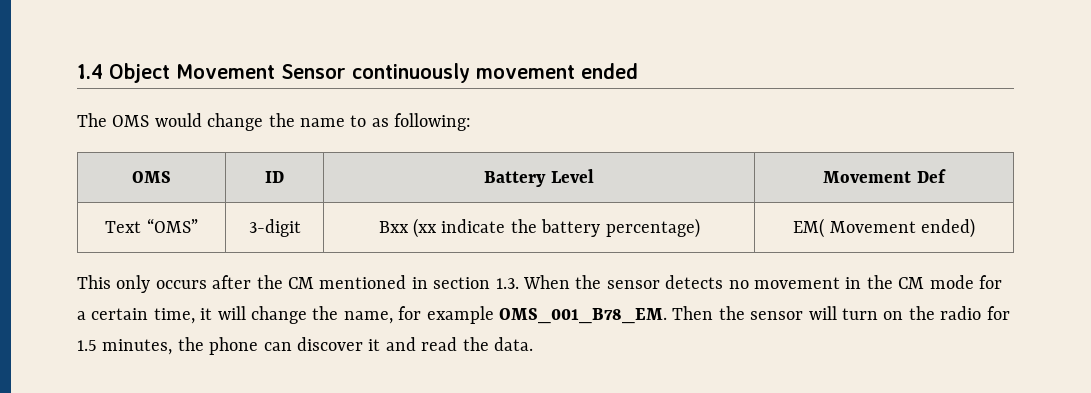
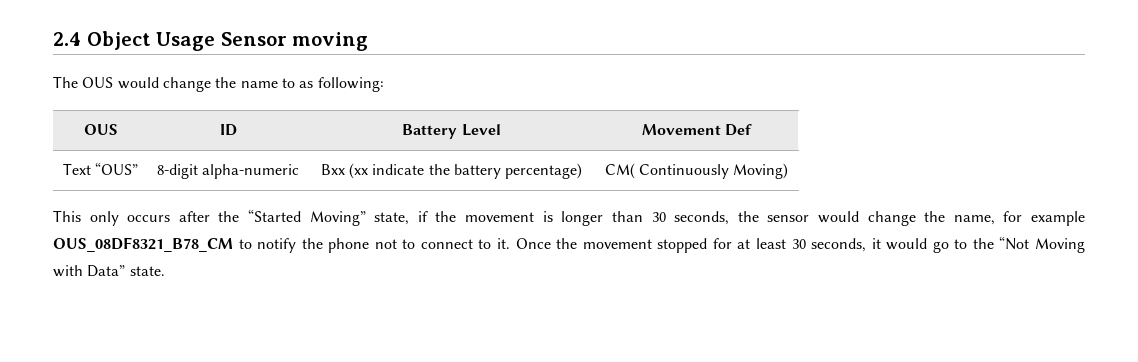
[77,63,638,83] 1.4 Object Movement Sensor continuously movement ended -> [53,31,369,51] 2.4 Object Usage Sensor moving
[112,115,150,127] OMS -> [82,77,114,88] OUS
[132,171,171,183] OMS -> [83,124,118,135] OUS
[146,218,198,233] [248,219,301,237] “OMS” | 3-digit -> [95,162,139,175] [156,164,300,179] “OUS” | 8-digit alpha-numeric
[793,218,975,238] EM( Movement ended) -> [604,163,789,179] CM( Continuously Moving)
[288,275,1002,289] [77,306,246,324] CM mentioned in section 1.3. When the sensor detects no movement in the CM mode for a certain time, it will -> [248,209,859,226] “Started Moving” state, if the movement is longer than 30 seconds, the sensor would
[498,306,1010,324] [77,337,533,355] OMS_001_B78_EM. Then the sensor will turn on the radio for 1.5 minutes, the phone can discover it and read the data. -> [53,236,1085,253] [53,265,165,277] OUS_08DF8321_B78_CM to notify the phone not to connect to it. Once the movement stopped for at least 30 seconds, it would go to the “Not Moving with Data” state.

